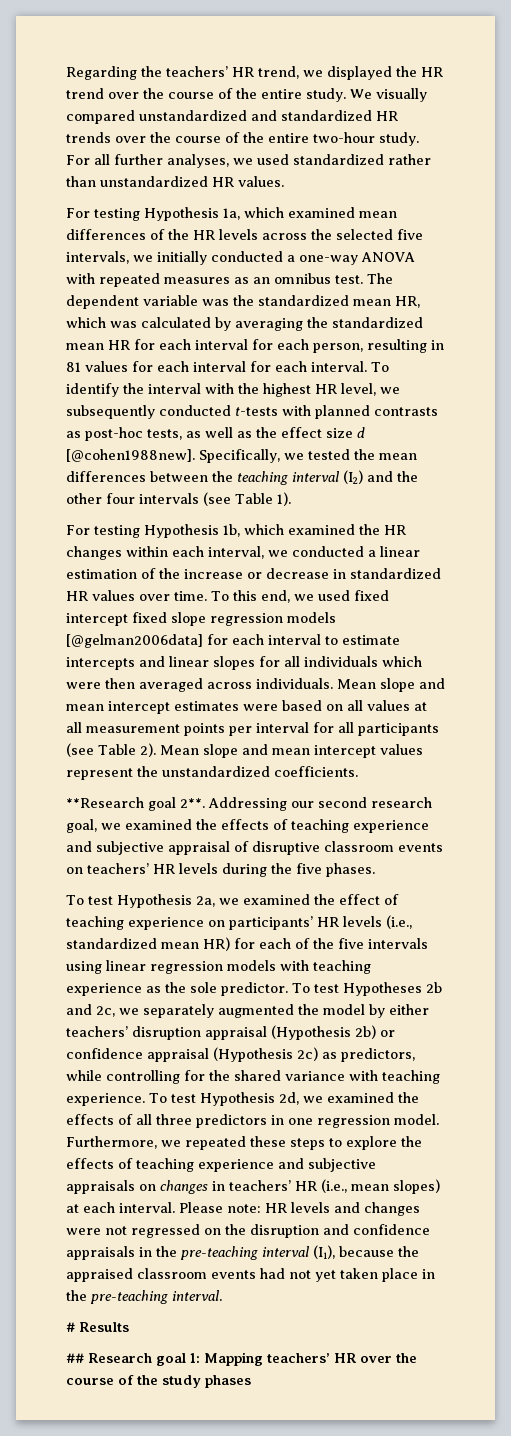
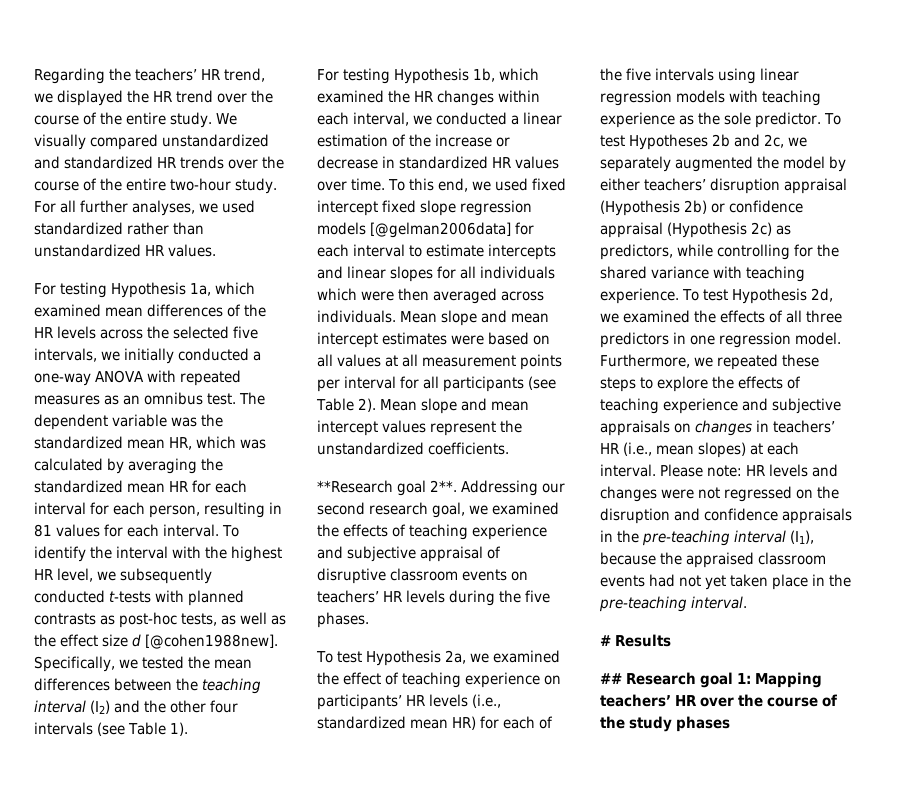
[193,361,307,372] interval for each -> (160, 530) none

